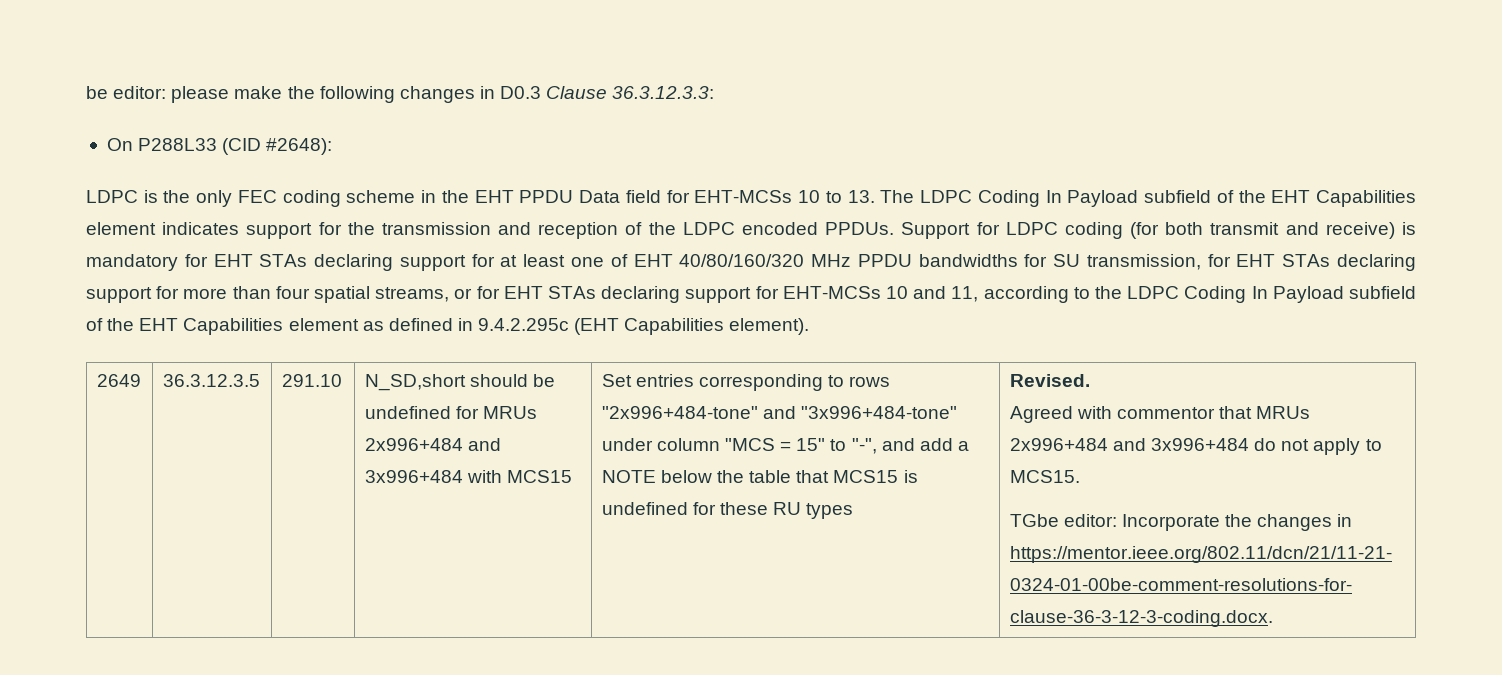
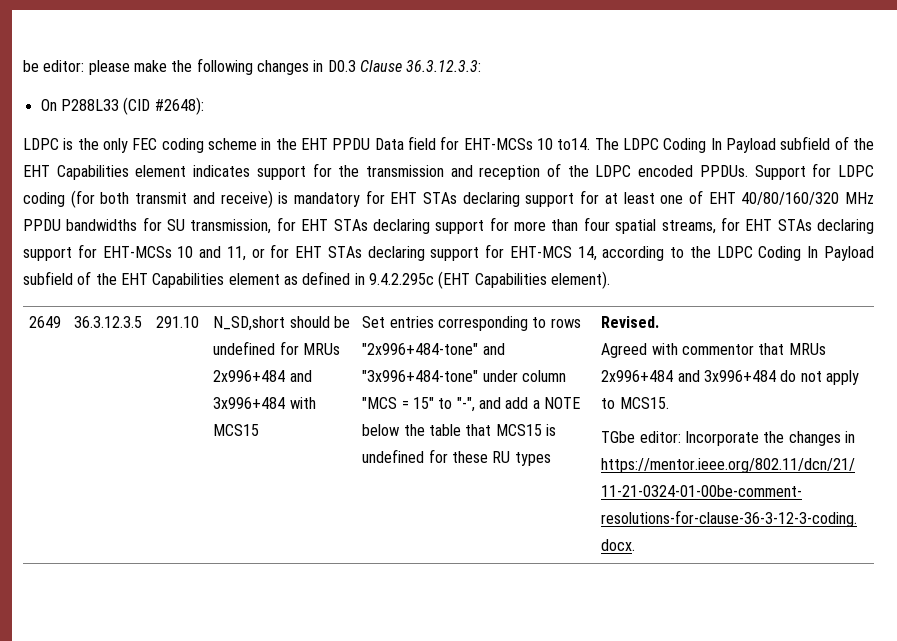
[825,190,875,203] to 13. -> [557,138,591,150] to14.
[454,288,473,299] or -> (716, 227) none
(979, 294) none -> [251,244,597,261] or for EHT STAs declaring support for EHT-MCS 14,

